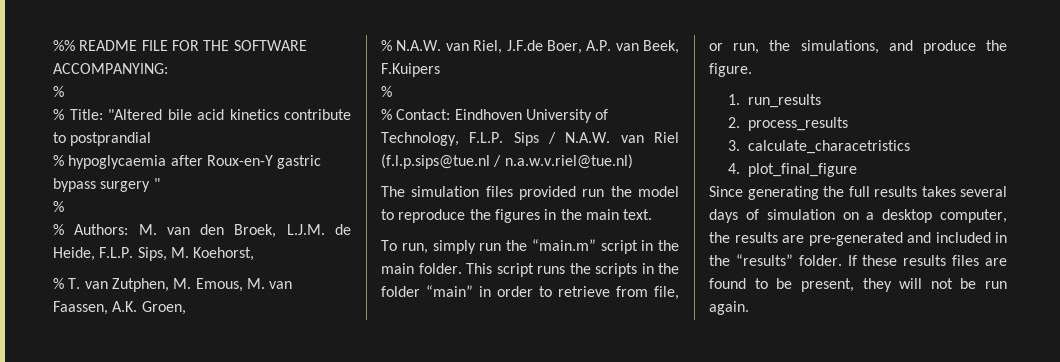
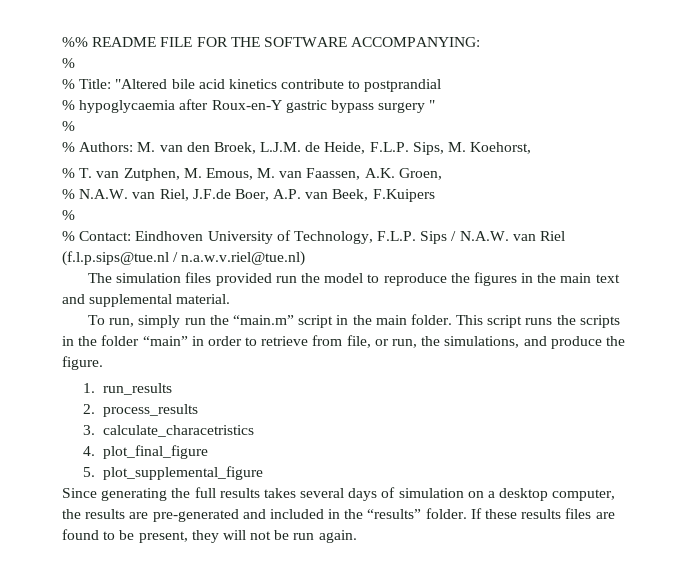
[623,209,653,220] text. -> [595,274,620,283] [62,294,231,307] text and supplemental material.
(858, 170) none -> [82,466,264,480] // 5. plot_supplemental_figure

